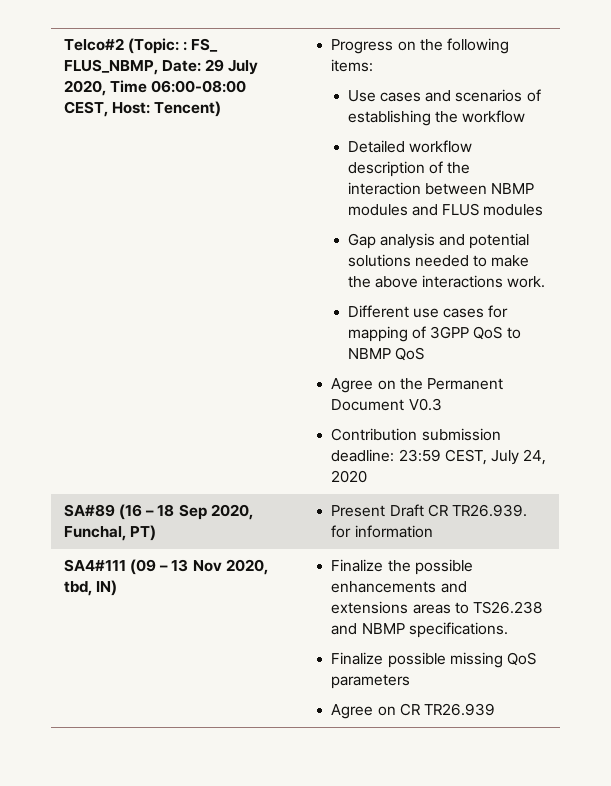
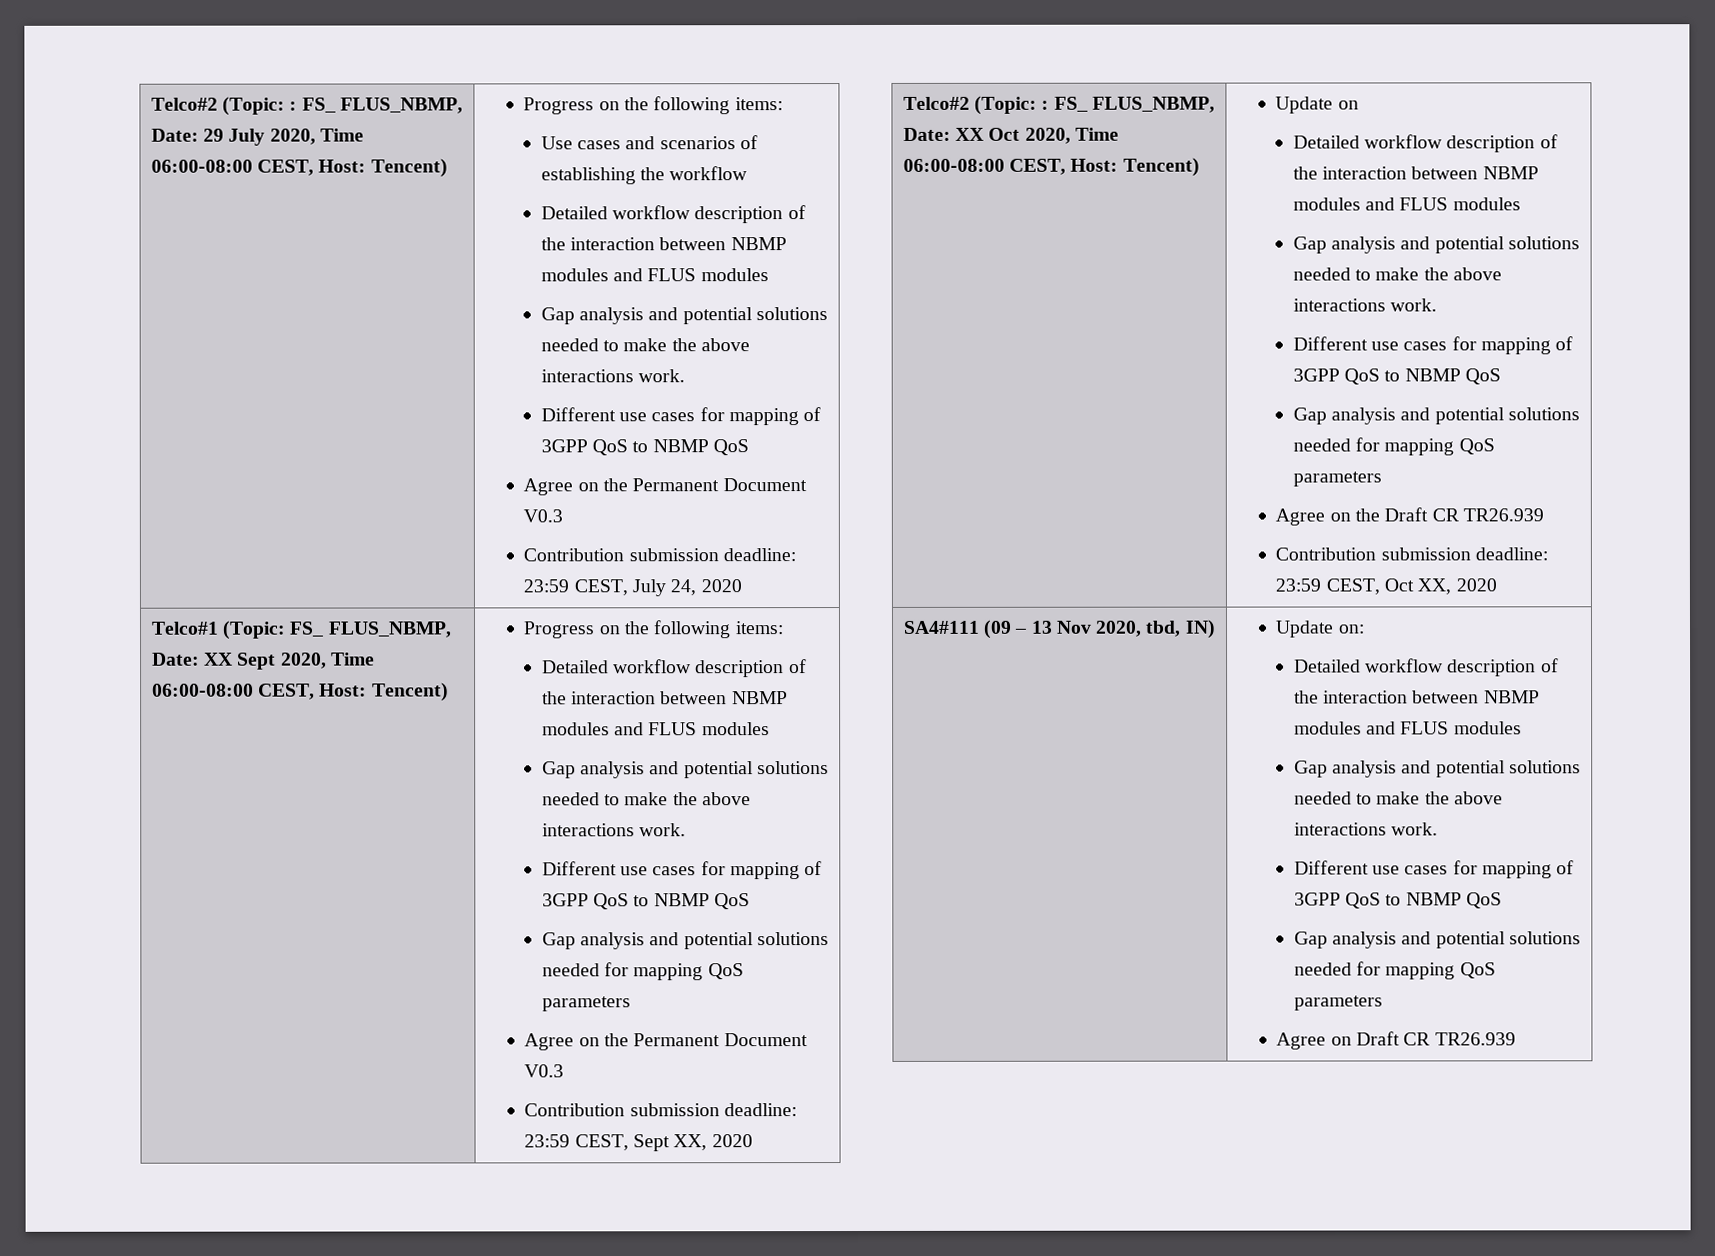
[63,504,253,520] [63,525,157,541] [331,504,527,517] [331,525,433,538] SA#89 (16 – 18 Sep 2020, Funchal, PT) | Present Draft CR TR26.939. for information -> [150,620,452,640] [151,652,375,670] [151,682,449,702] [523,620,784,639] [541,659,807,678] [541,691,788,705] [541,722,770,736] [541,761,829,779] [541,792,751,806] [541,823,686,837] [541,861,823,880] [541,893,750,910] [541,932,829,950] [541,962,744,981] [541,996,631,1012] [524,1033,808,1051] [524,1064,565,1078] [524,1103,797,1117] [524,1134,753,1152] [902,95,1215,115] [902,127,1119,144] [902,157,1200,177] [1275,96,1359,114] [1292,134,1558,153] [1292,166,1539,180] [1292,197,1521,211] [1292,236,1580,254] [1292,267,1502,281] [1292,298,1437,312] [1292,336,1574,355] [1292,368,1501,385] [1292,407,1580,425] [1292,437,1495,456] [1292,471,1382,487] [1275,507,1544,526] [1275,547,1548,561] [1275,578,1497,595] Telco#1 (Topic: FS_ FLUS_NBMP, Date: XX Sept 2020, Time 06:00-08:00 CEST, Host: Tencent) | Progress on the following items: // Detailed workflow description of the interaction between NBMP modules and FLUS modules // Gap analysis and potential solutions needed to make the above interactions work. // Different use cases for mapping of 3GPP QoS to NBMP QoS // Gap analysis and potential solutions needed for mapping QoS parameters // Agree on the Permanent Document V0.3 // Contribution submission deadline: 23:59 CEST, Sept XX, 2020 // Telco#2 (Topic: : FS_ FLUS_NBMP, Date: XX Oct 2020, Time 06:00-08:00 CEST, Host: Tencent) | Update on // Detailed workflow description of the interaction between NBMP modules and FLUS modules // Gap analysis and potential solutions needed to make the above interactions work. // Different use cases for mapping of 3GPP QoS to NBMP QoS // Gap analysis and potential solutions needed for mapping QoS parameters // Agree on the Draft CR TR26.939 // Contribution submission deadline: 23:59 CEST, Oct XX, 2020
[331,559,473,575] [331,581,467,593] [331,601,542,614] [331,622,508,638] [331,652,536,668] [331,674,411,689] [331,704,396,719] Finalize the possible enhancements and extensions areas to TS26.238 and NBMP specifications. // Finalize possible missing QoS parameters // Agree on -> [1275,620,1365,638] [1293,658,1559,677] [1293,690,1540,704] [1293,721,1522,735] [1293,760,1581,778] [1293,791,1503,805] [1293,822,1438,836] [1293,860,1575,879] [1293,892,1502,909] [1293,931,1581,949] [1293,961,1496,980] [1293,995,1383,1011] [1276,1031,1400,1050] Update on: // Detailed workflow description of the interaction between NBMP modules and FLUS modules // Gap analysis and potential solutions needed to make the above interactions work. // Different use cases for mapping of 3GPP QoS to NBMP QoS // Gap analysis and potential solutions needed for mapping QoS parameters // Agree on Draft

